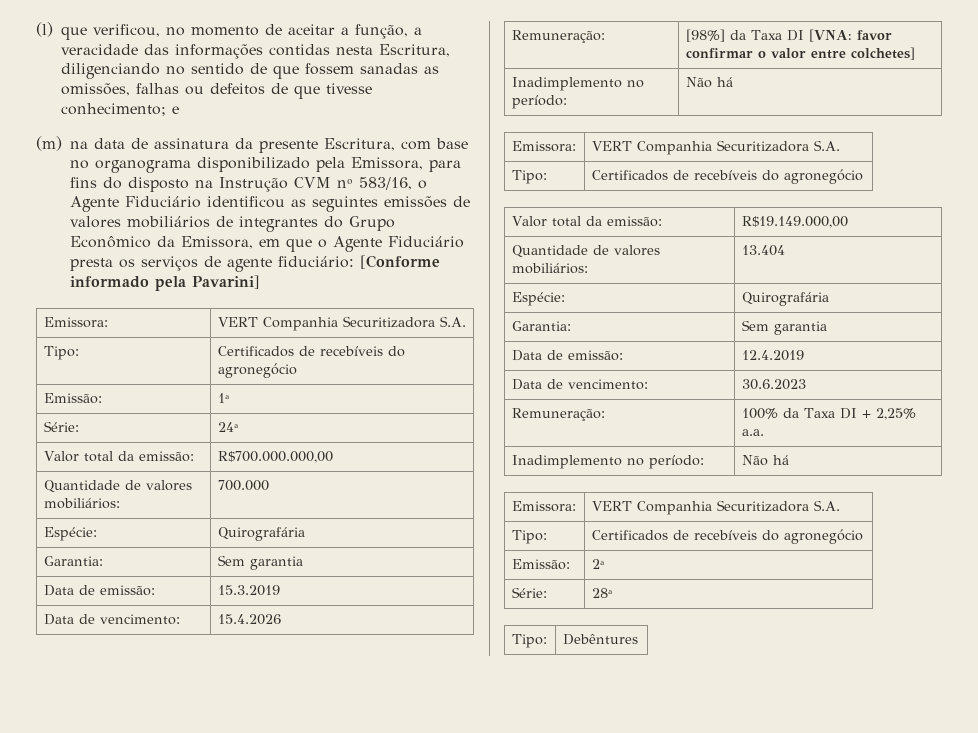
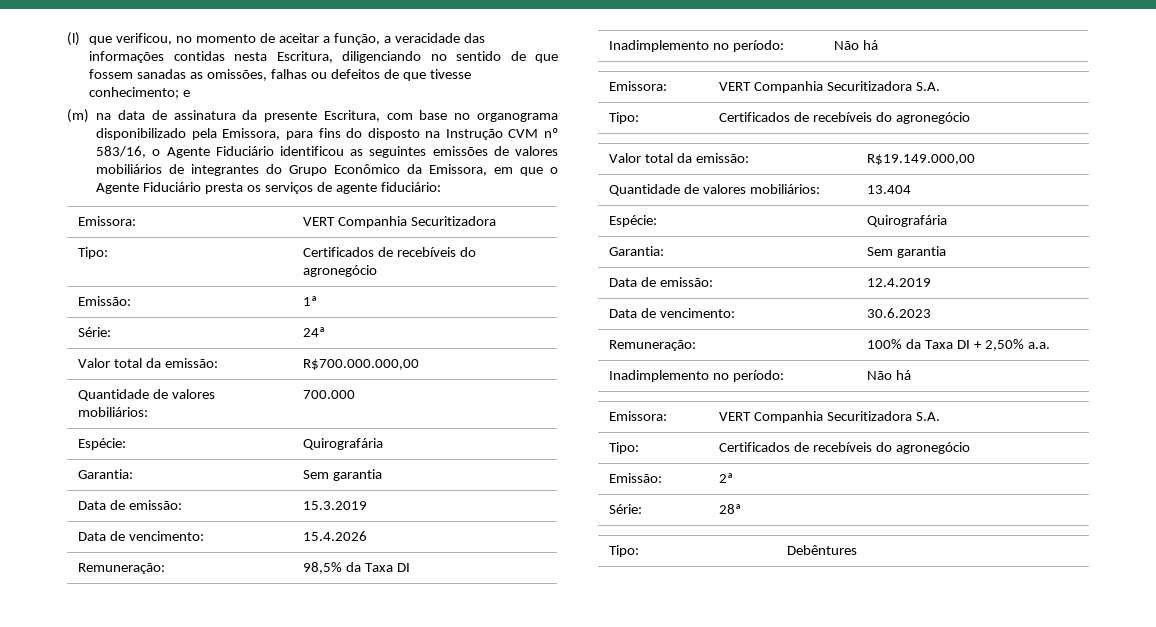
[360,255,440,269] [70,275,260,291] [43,317,108,328] [217,316,466,331] [Conforme informado pela Pavarini] // Emissora: | VERT Companhia Securitizadora S.A. -> [78,216,137,226] [303,216,497,228] // Emissora: | VERT Companhia Securitizadora
[685,29,892,42] [685,47,915,60] [98%] da Taxa DI [VNA: favor confirmar o valor entre colchetes] -> [303,562,411,574] 98,5% da Taxa DI
[875,408,916,420] 2,25% -> [984,339,1024,351] 2,50%

